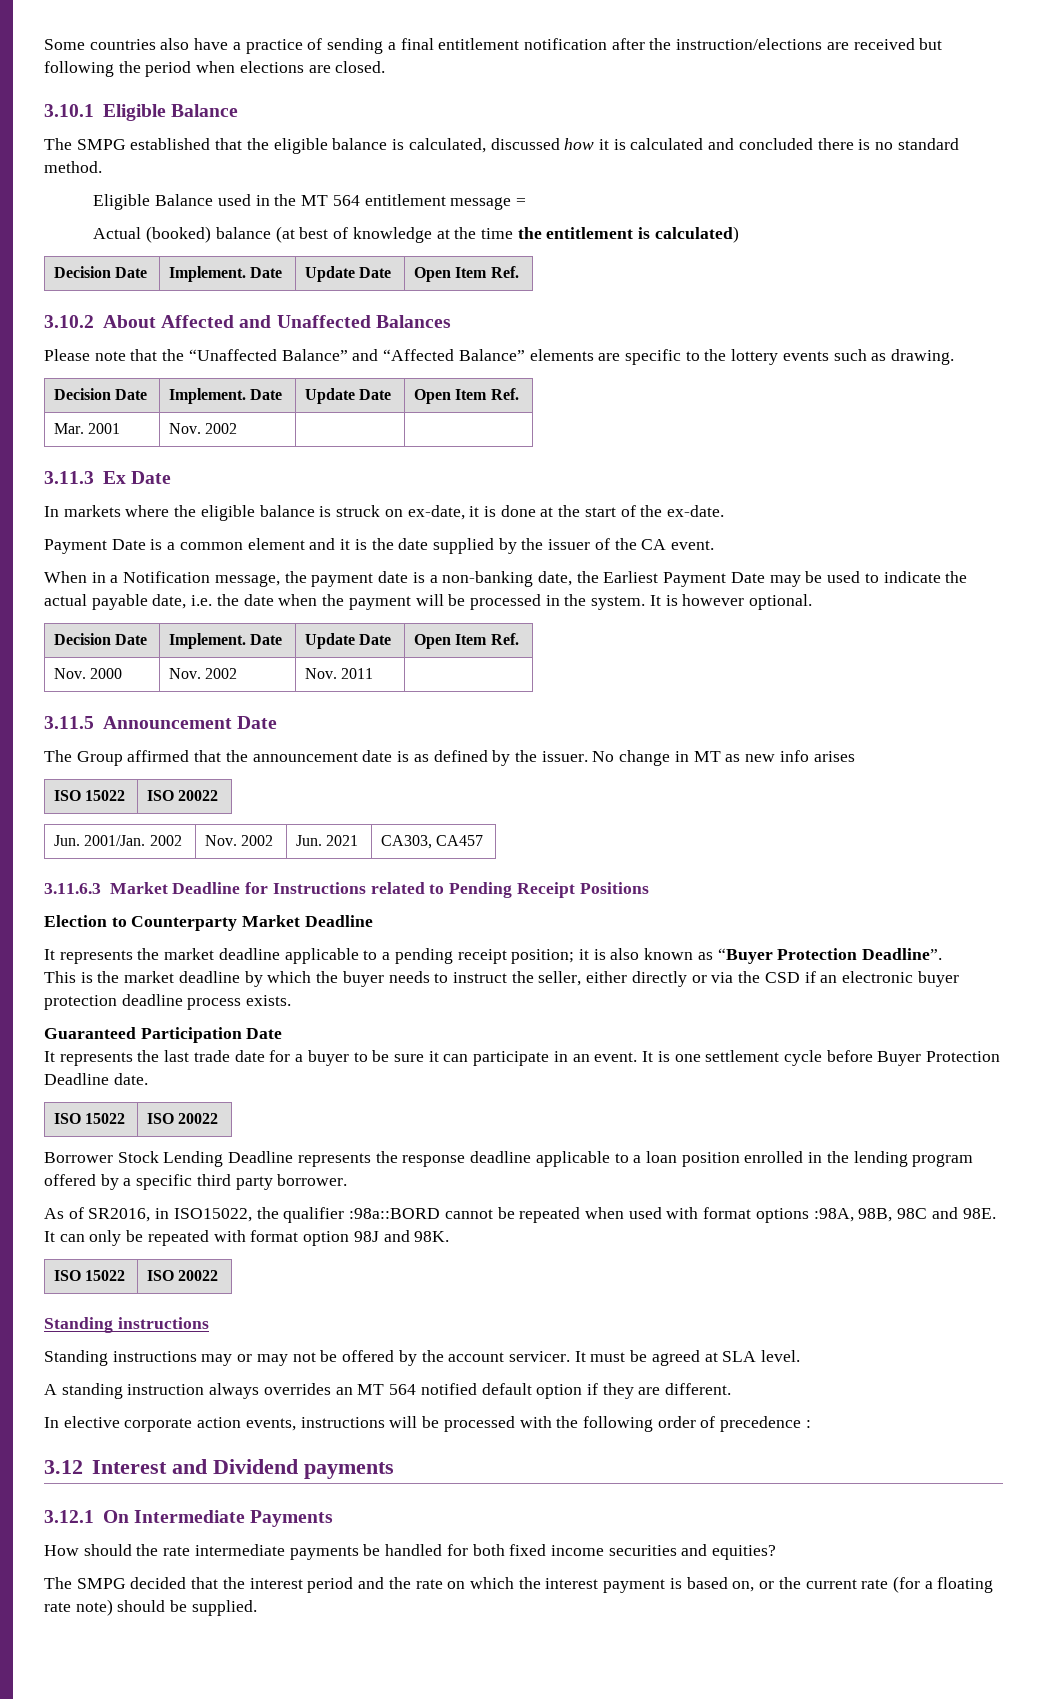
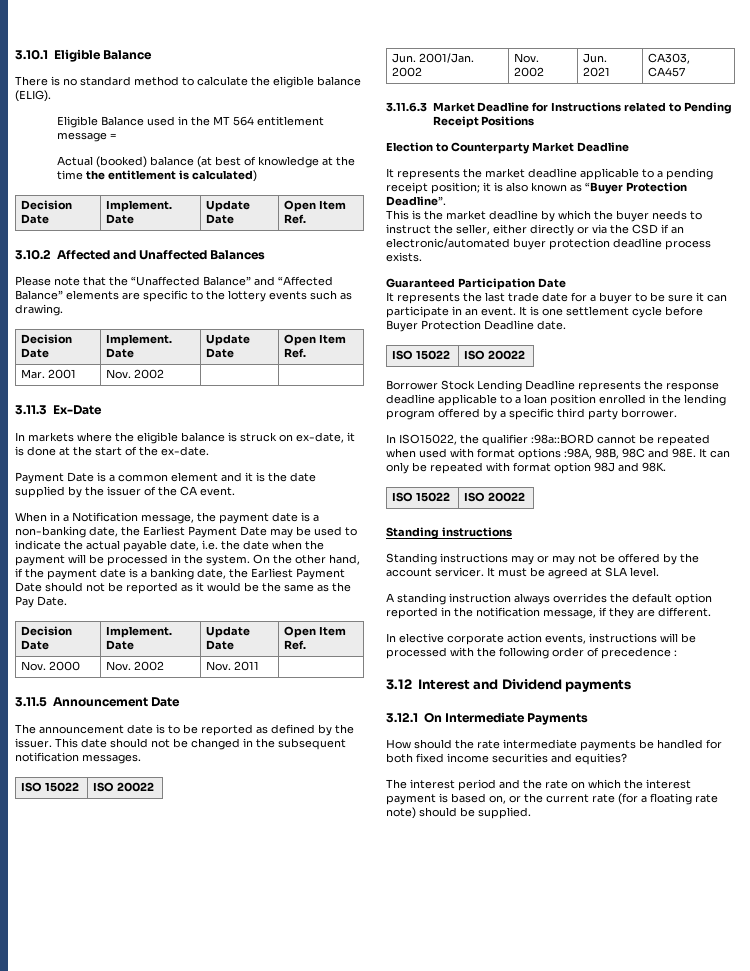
[44,38,943,54] [44,61,386,77] [44,104,239,121] [44,138,959,154] [44,161,102,173] Some countries also have a practice of sending a final entitlement notification after the instruction/elections are received but following the period when elections are closed. // 3.10.1 Eligible Balance // The SMPG established that the eligible balance is calculated, discussed how it is calculated and concluded there is no standard method. -> [15,49,152,62] [15,76,361,88] [15,90,51,102] 3.10.1 Eligible Balance // There is no standard method to calculate the eligible balance (ELIG).
[102,315,156,328] About -> (51, 254) none
[102,471,172,484] Ex Date -> [52,405,102,415] Ex-Date
[649,594,813,610] It is however optional. -> [253,554,360,565] [15,568,345,580] [15,582,351,594] [15,596,67,608] On the other hand, if the payment date is a banking date, the Earliest Payment Date should not be reported as it would be the same as the Pay Date.
[76,750,410,766] Group affirmed that the announcement date is -> [39,724,253,736] announcement date is to be reported
[592,750,855,766] No change in MT as new info arises -> [55,738,346,750] [15,752,141,764] This date should not be changed in the subsequent notification messages.
[841,971,913,983] electronic -> [386,238,510,248] electronic/automated
[44,1207,170,1222] As of SR2016, in -> [386,434,396,443] In
[335,1383,583,1399] an MT 564 notified default option -> [610,593,712,605] [386,607,596,619] the default option reported in the notification message,
[76,1577,245,1589] SMPG decided that the -> (407, 784) none

